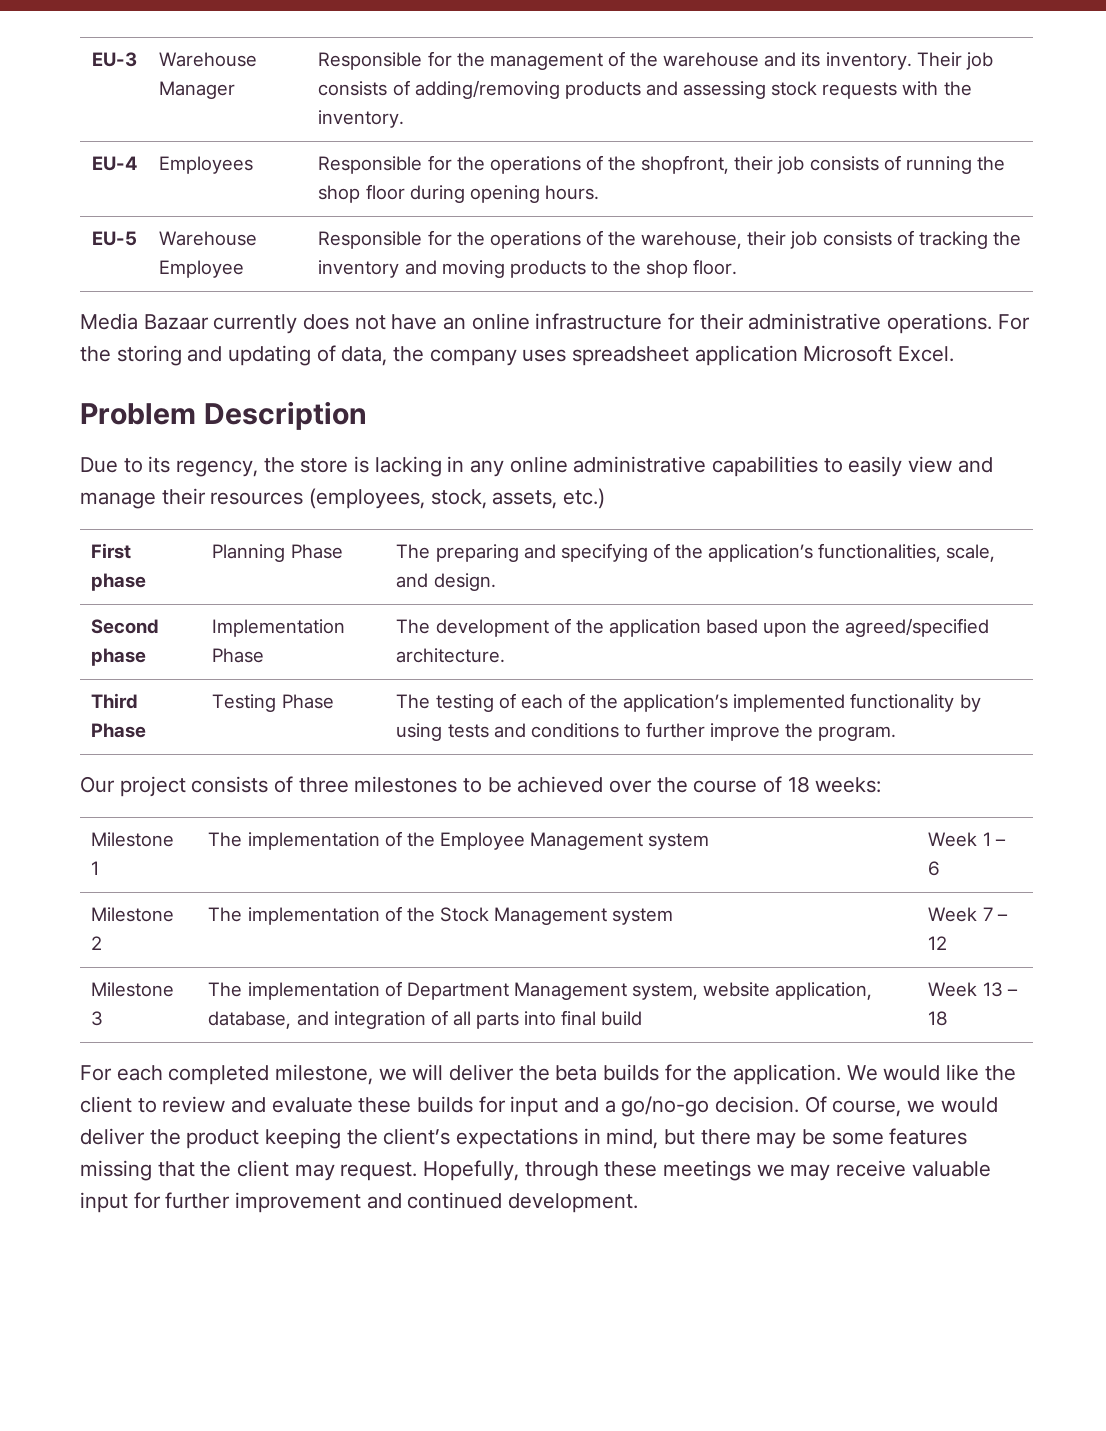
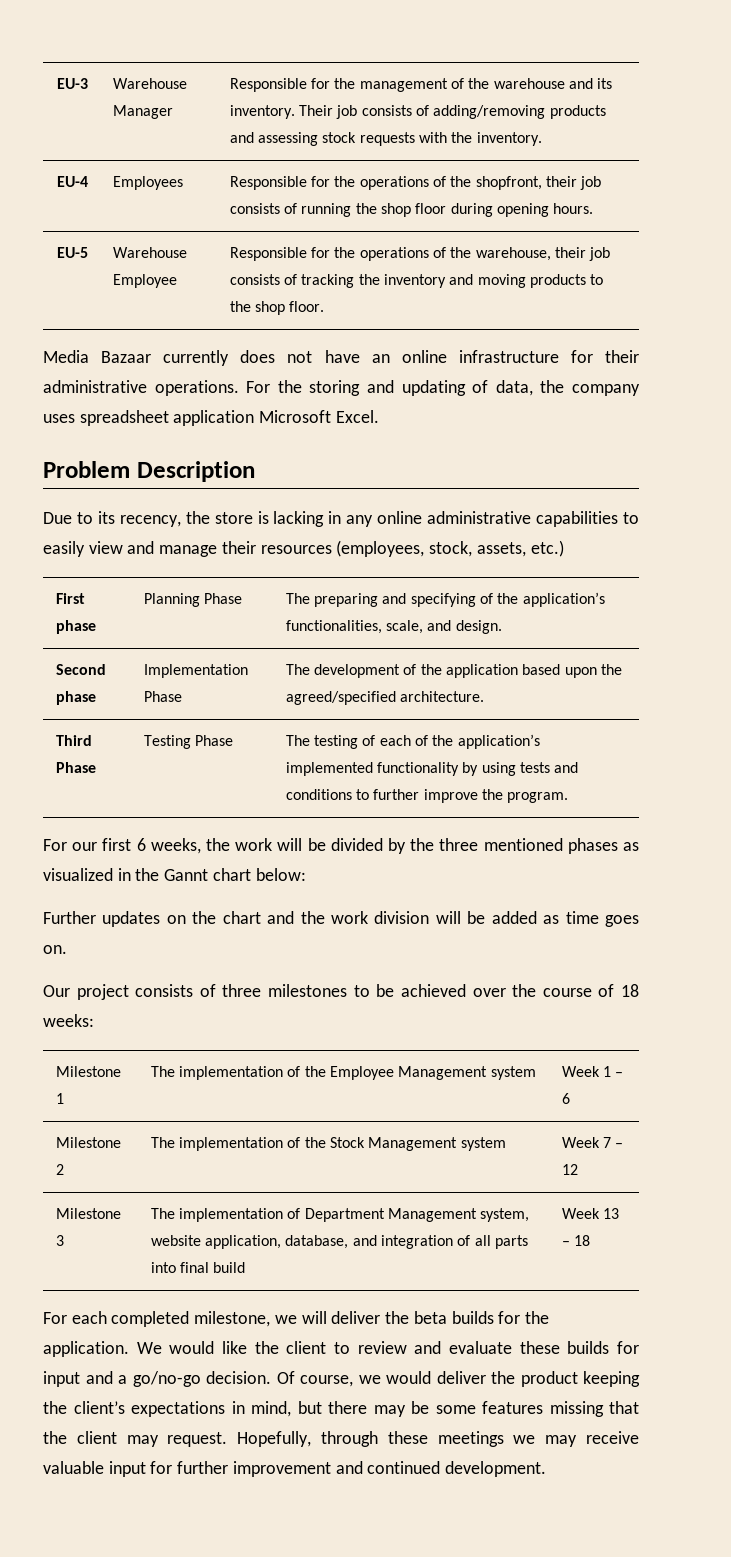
[176,460,259,477] regency, -> [119,515,181,527] recency,
(897, 733) none -> [43,838,639,854] [43,868,306,881] [43,911,640,927] [43,945,67,954] // For our first 6 weeks, the work will be divided by the three mentioned phases as visualized in the Gannt chart below: // Further updates on the chart and the work division will be added as time goes on.

